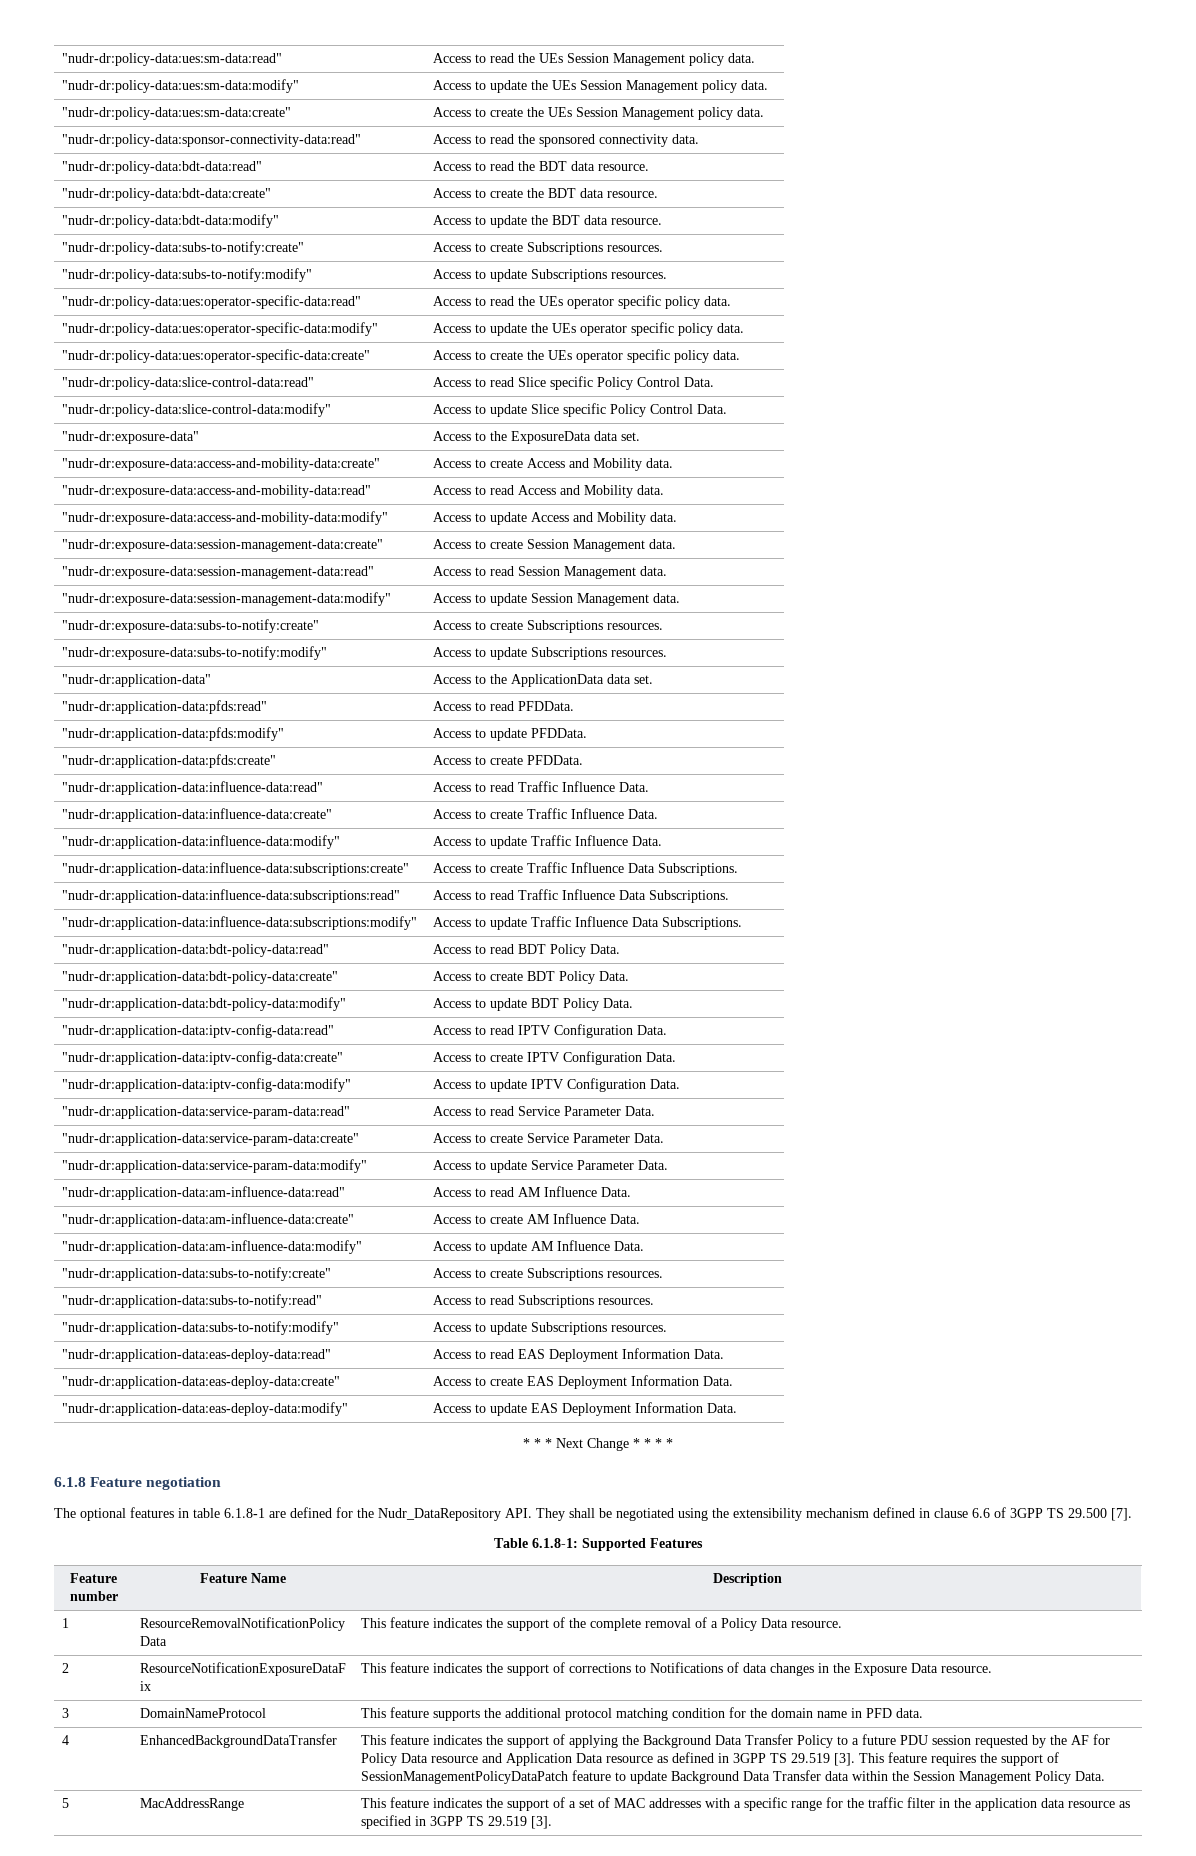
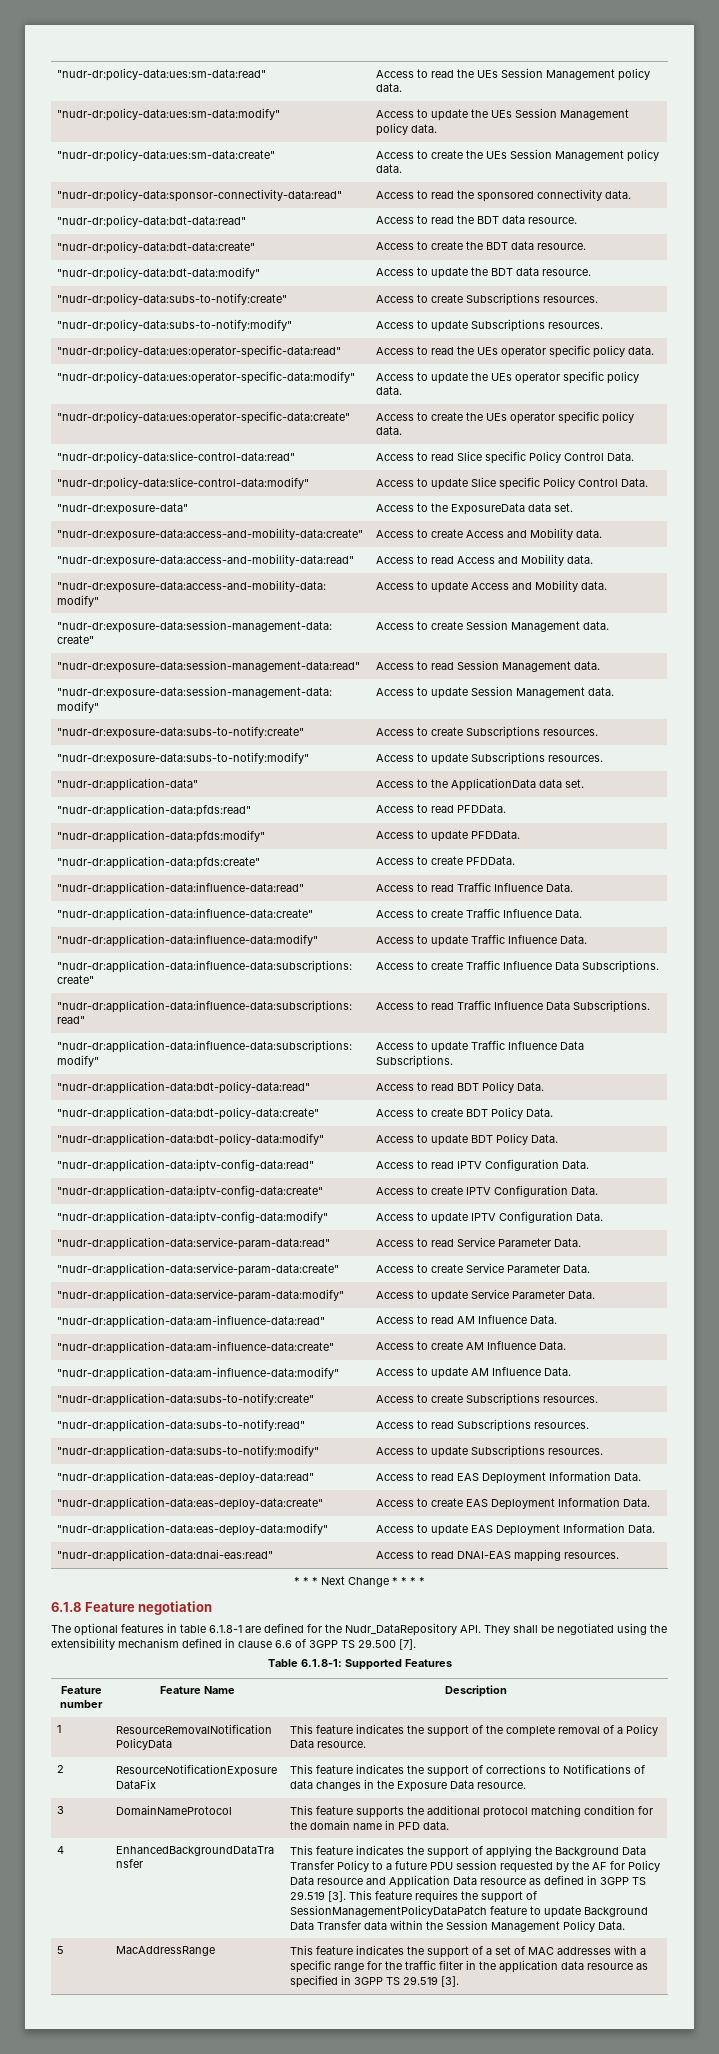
(737, 1408) none -> [57,1549,274,1562] [376,1549,620,1562] // "nudr-dr:application-data:dnai-eas:read" | Access to read DNAI-EAS mapping resources.

